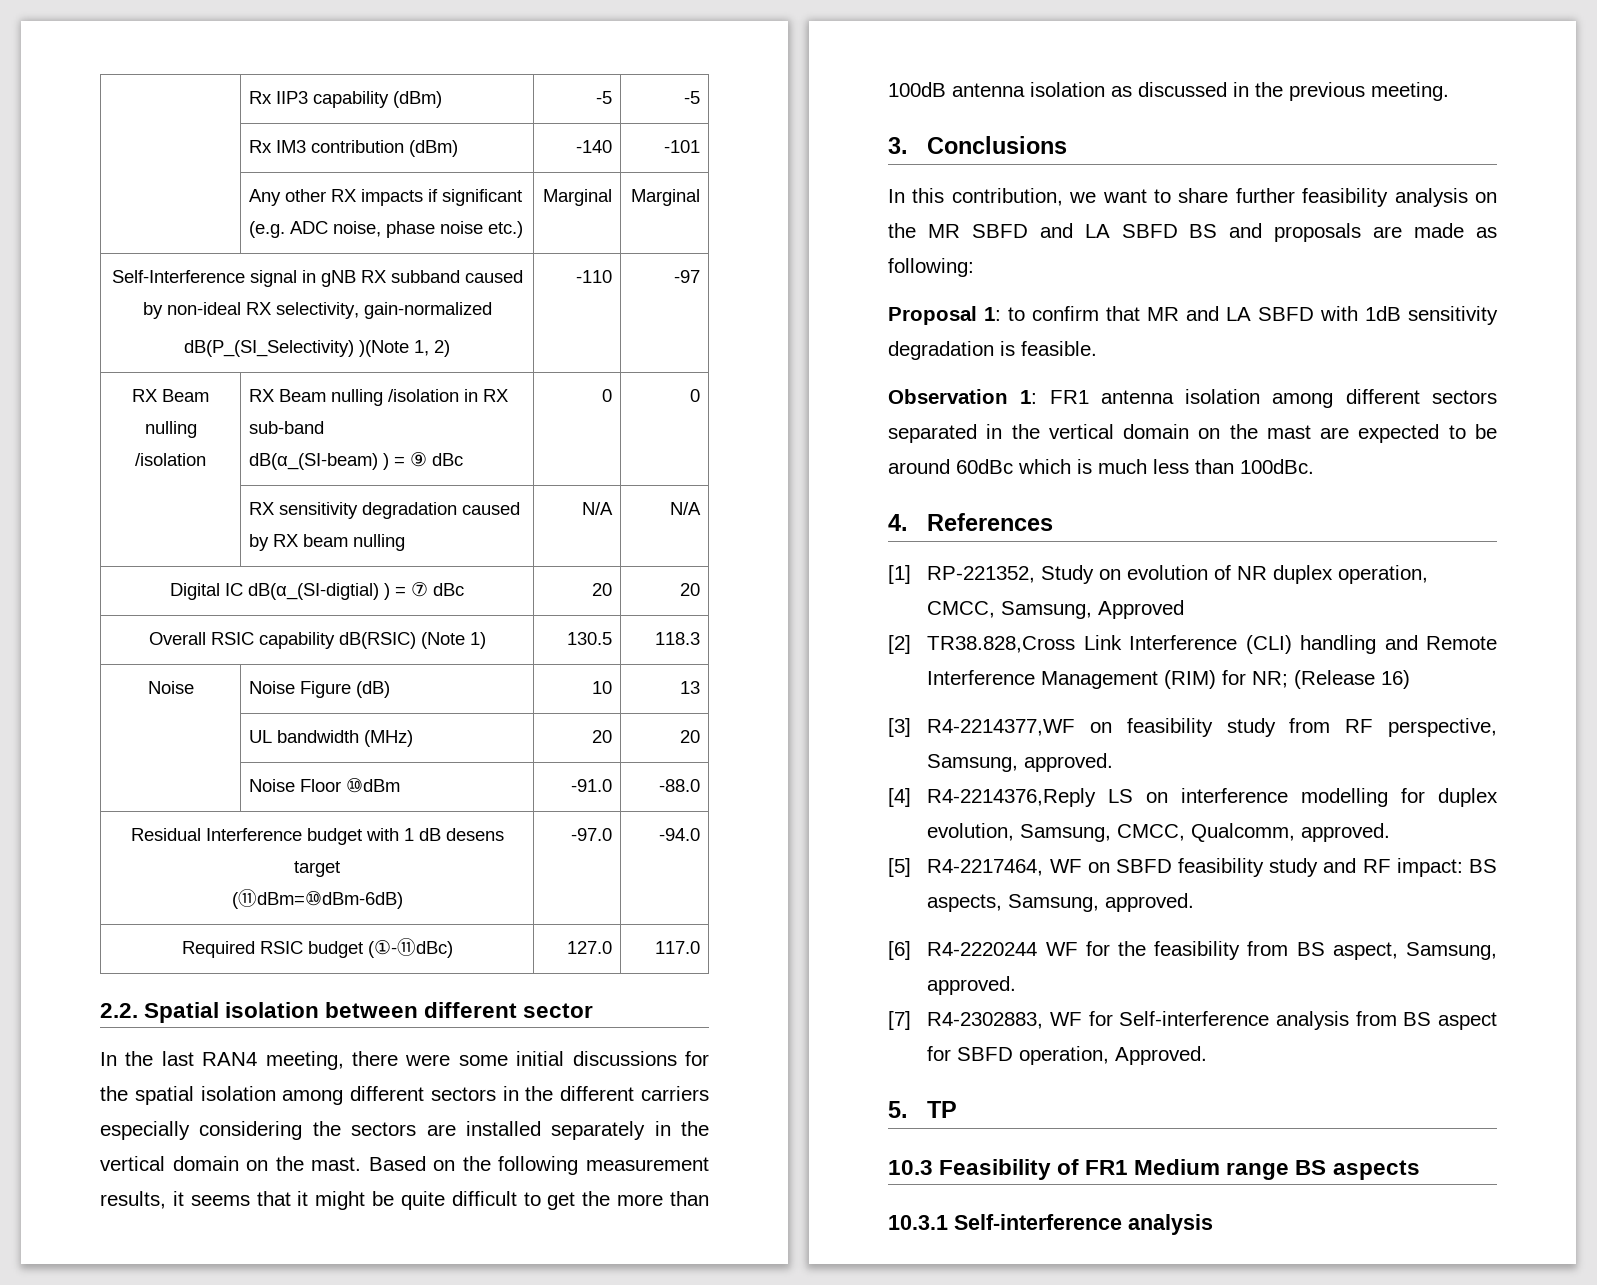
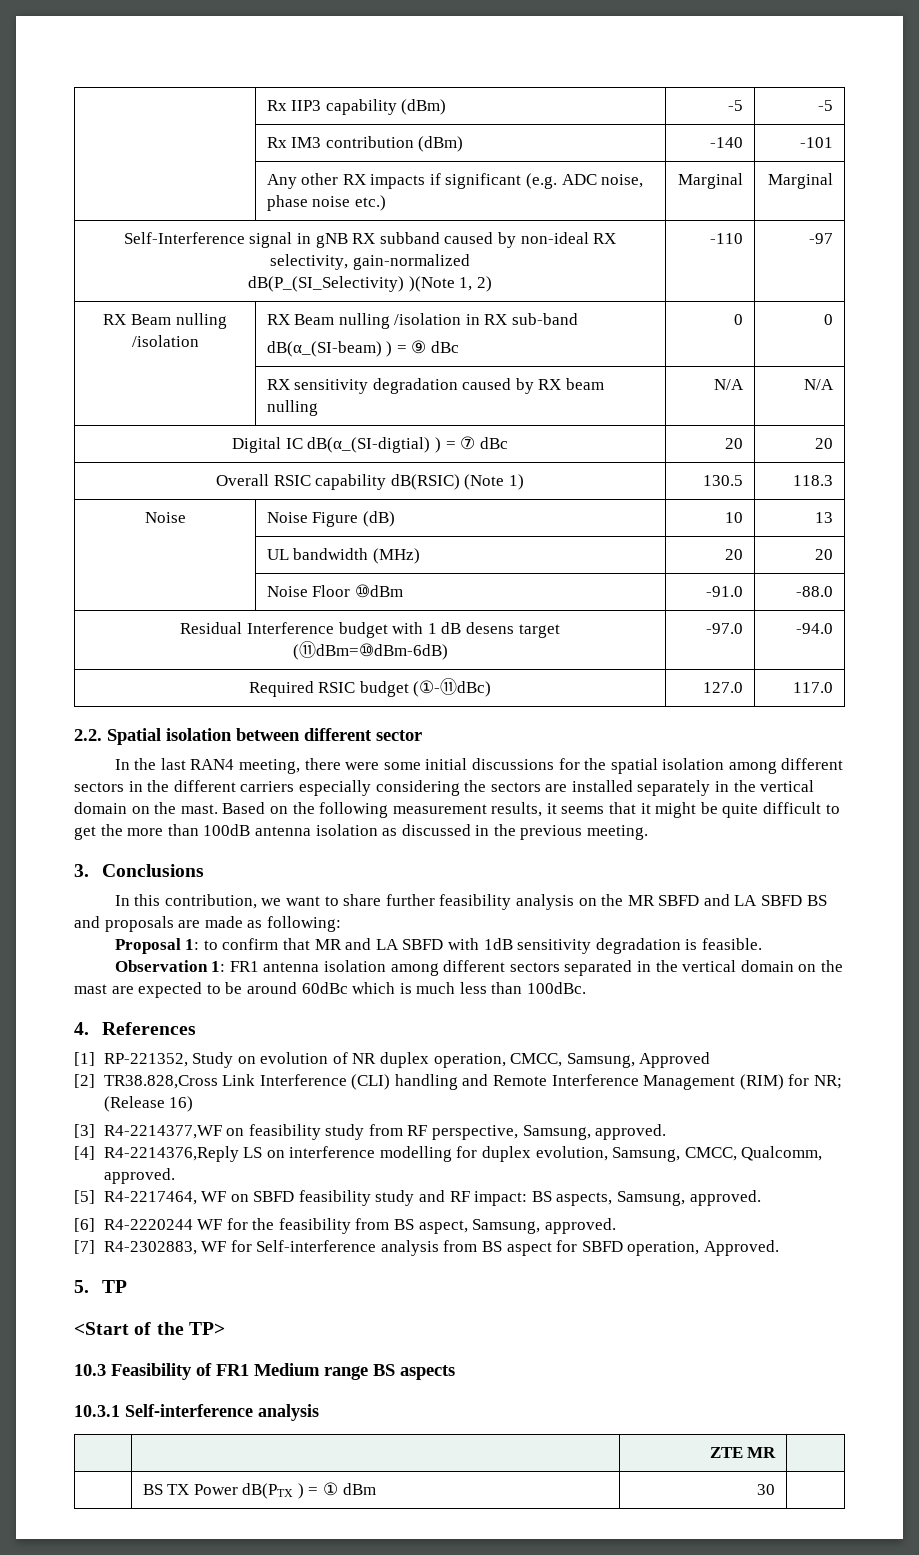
(958, 1109) none -> [74,1322,225,1335] // <Start of the TP>
(1213, 1224) none -> [709,1447,777,1458] [142,1482,376,1499] [757,1484,776,1495] // | | ZTE MR | // | BS TX Power dB(PTX ) = ① dBm | 30 |

